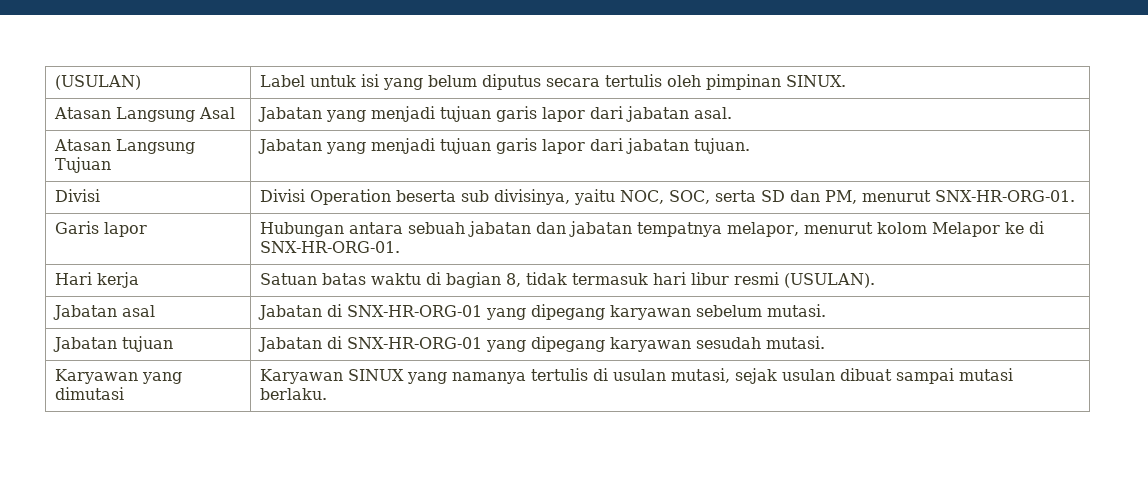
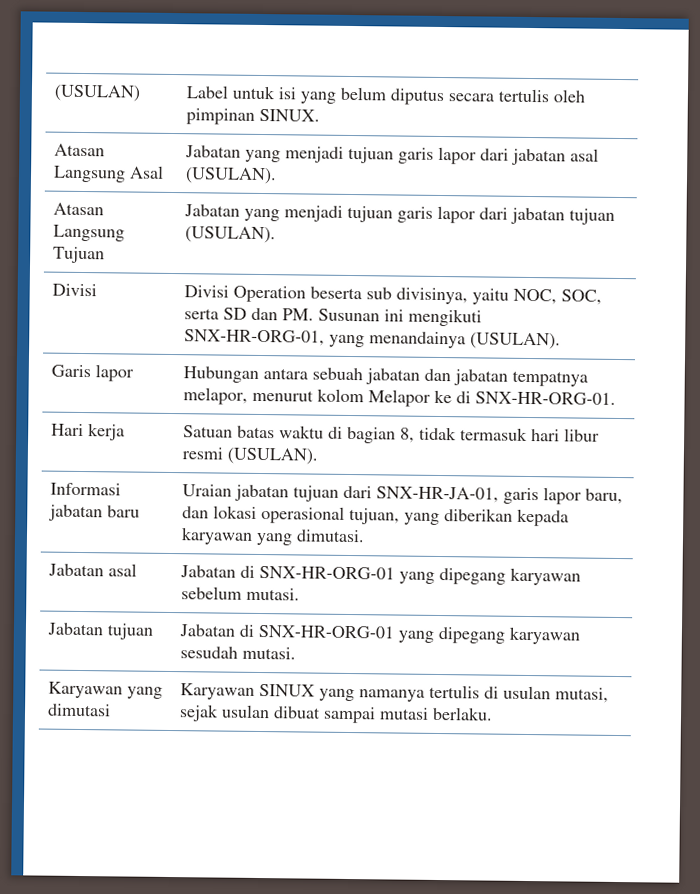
[694,107,733,119] asal. -> [570,148,600,162] [185,167,278,185] asal (USULAN).
[694,138,751,154] tujuan. -> [569,208,616,225] [185,226,277,244] tujuan (USULAN).
[825,190,1076,204] PM, menurut SNX-HR-ORG-01. -> [282,308,483,327] [184,329,562,350] PM. Susunan ini mengikuti SNX-HR-ORG-01, yang menandainya (USULAN).
(876, 280) none -> [50,482,122,496] [48,504,141,522] [182,484,624,505] [182,505,570,527] [181,527,366,546] // Informasi jabatan baru | Uraian jabatan tujuan dari SNX-HR-JA-01, garis lapor baru, dan lokasi operasional tujuan, yang diberikan kepada karyawan yang dimutasi.

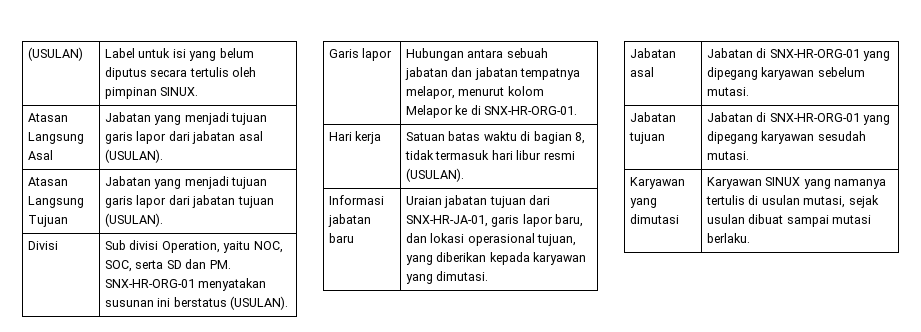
[184,285,469,305] Divisi Operation beserta sub divisinya, -> [105,240,220,253] Sub divisi Operation,
[318,308,483,327] [184,329,467,349] Susunan ini mengikuti SNX-HR-ORG-01, yang menandainya -> [105,278,267,291] [105,297,227,307] SNX-HR-ORG-01 menyatakan susunan ini berstatus

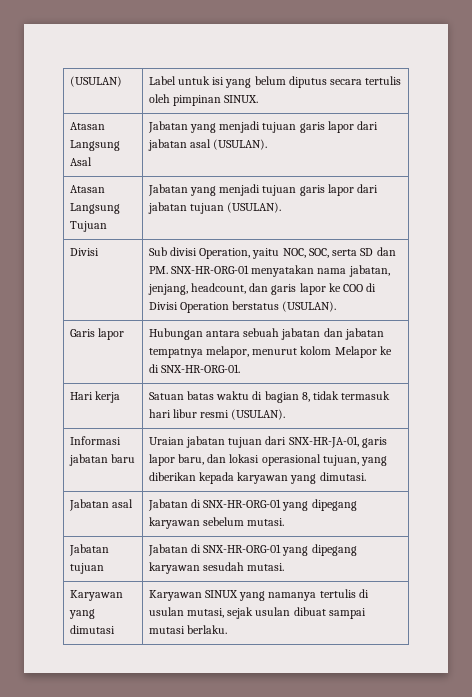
[105,298,171,307] susunan ini -> [317,265,390,277] [147,283,377,295] [148,302,229,313] nama jabatan, jenjang, headcount, dan garis lapor ke COO di Divisi Operation

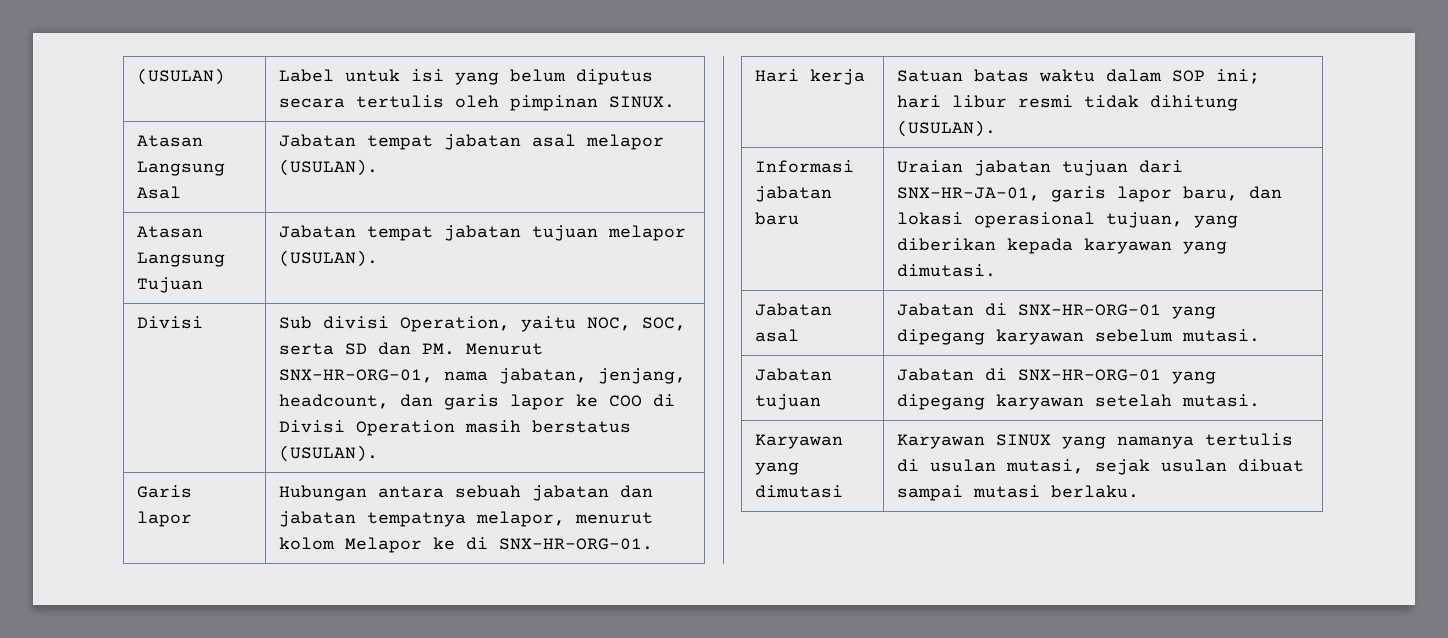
[189,121,379,133] yang menjadi tujuan garis lapor dari -> [366,135,433,150] tempat
(211, 143) none -> [585,134,664,150] melapor
[189,184,379,196] [147,202,224,214] yang menjadi tujuan garis lapor dari jabatan tujuan -> [366,225,686,241] tempat jabatan tujuan melapor
[170,265,315,277] SNX-HR-ORG-01 menyatakan -> [465,343,543,355] [278,369,433,383] Menurut SNX-HR-ORG-01,
(229, 307) none -> [464,420,521,433] masih
[252,391,391,403] di bagian 8, tidak termasuk -> [1105,69,1260,84] dalam SOP ini;
(230, 414) none -> [1083,95,1238,111] tidak dihitung
[202,562,244,571] sesudah -> [1094,394,1172,407] setelah

